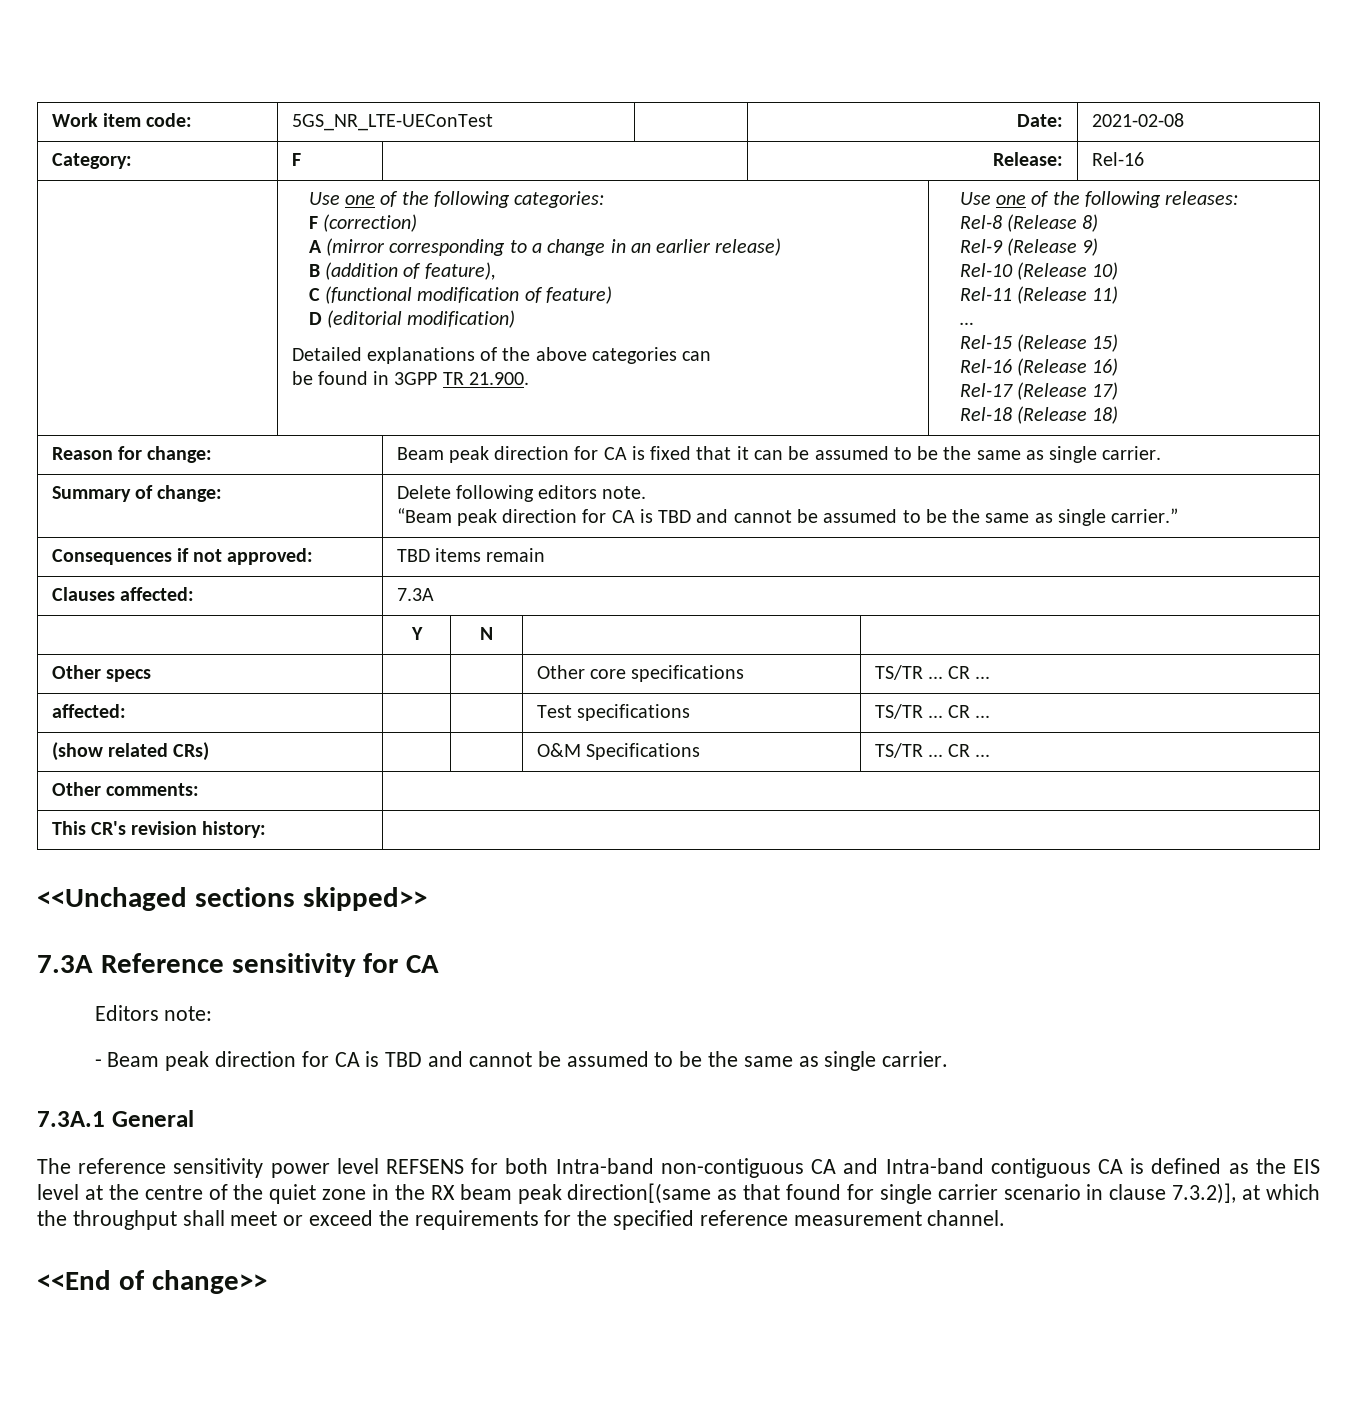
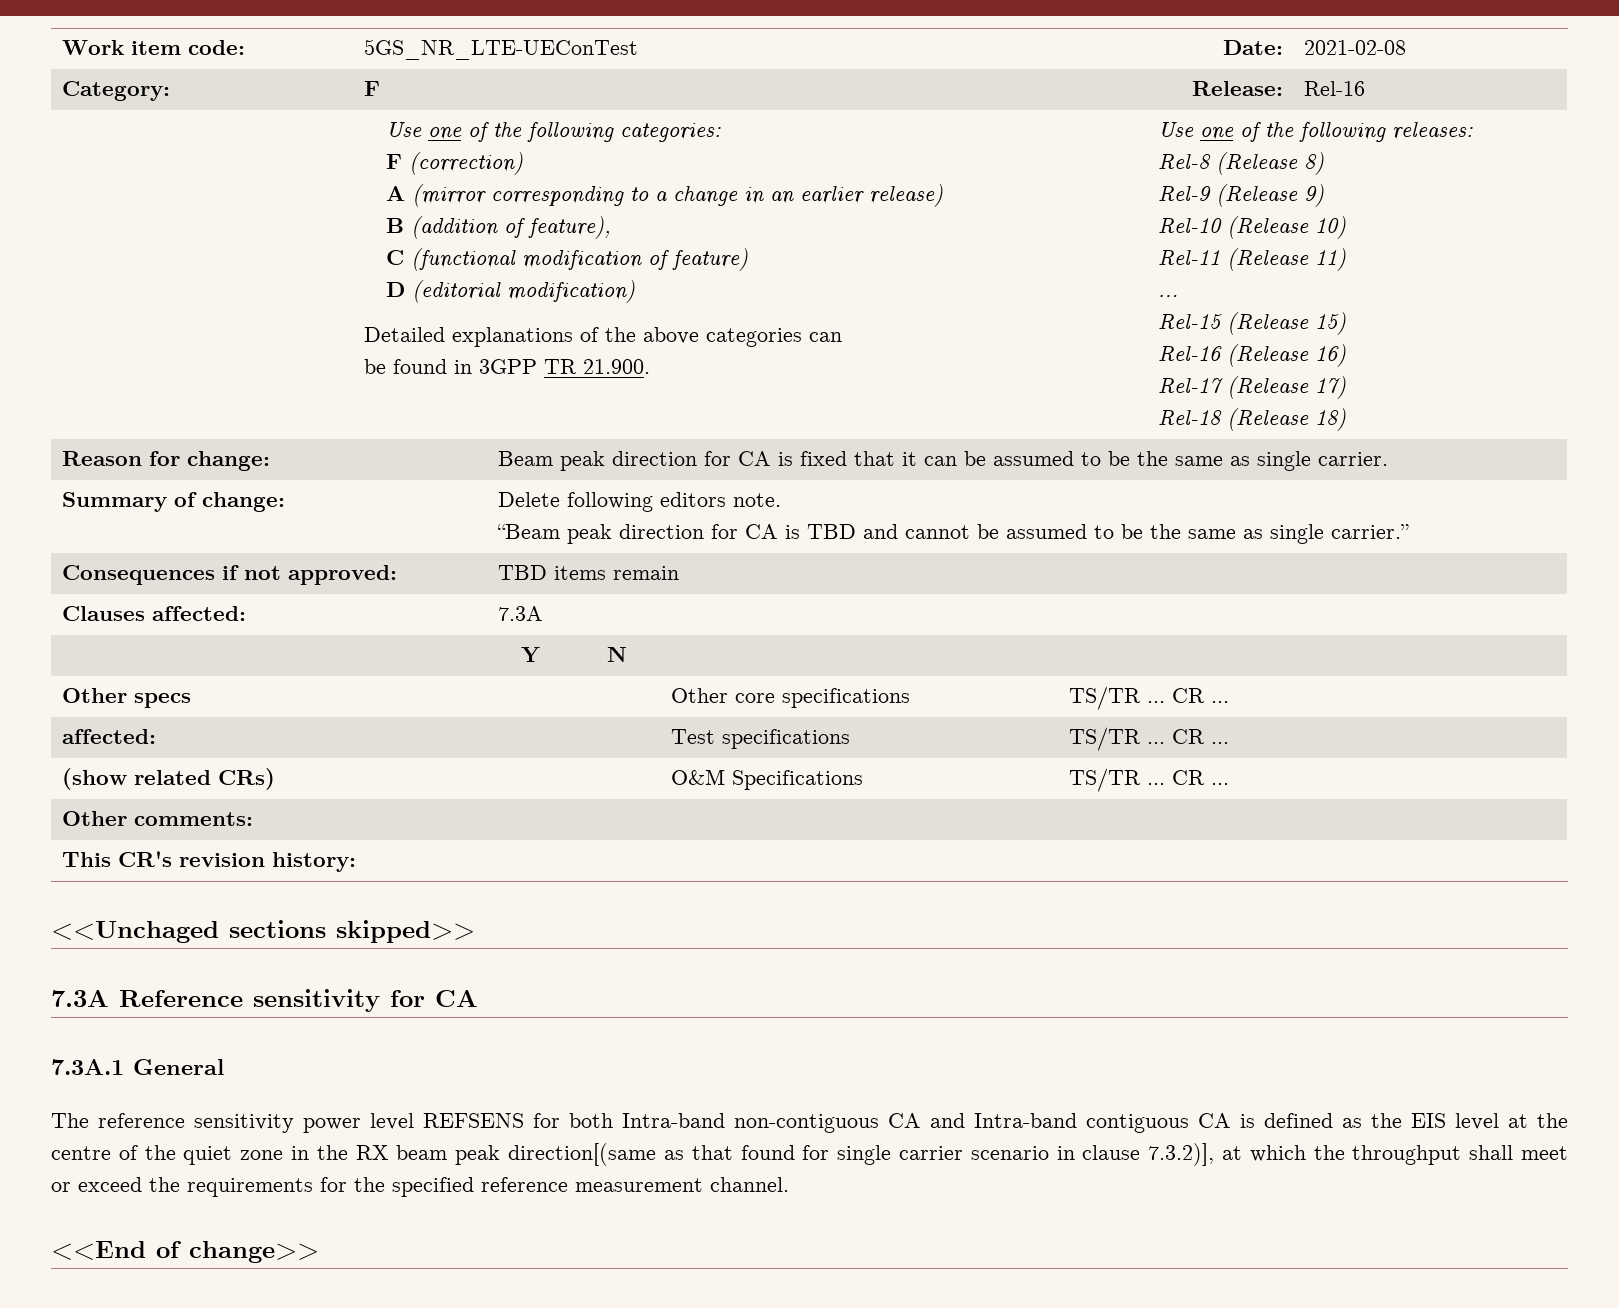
[94,1005,213,1021] [94,1051,949,1071] // Editors note: // - Beam peak direction for CA is TBD and cannot be assumed to be the same as single carrier. -> (478, 998) none

